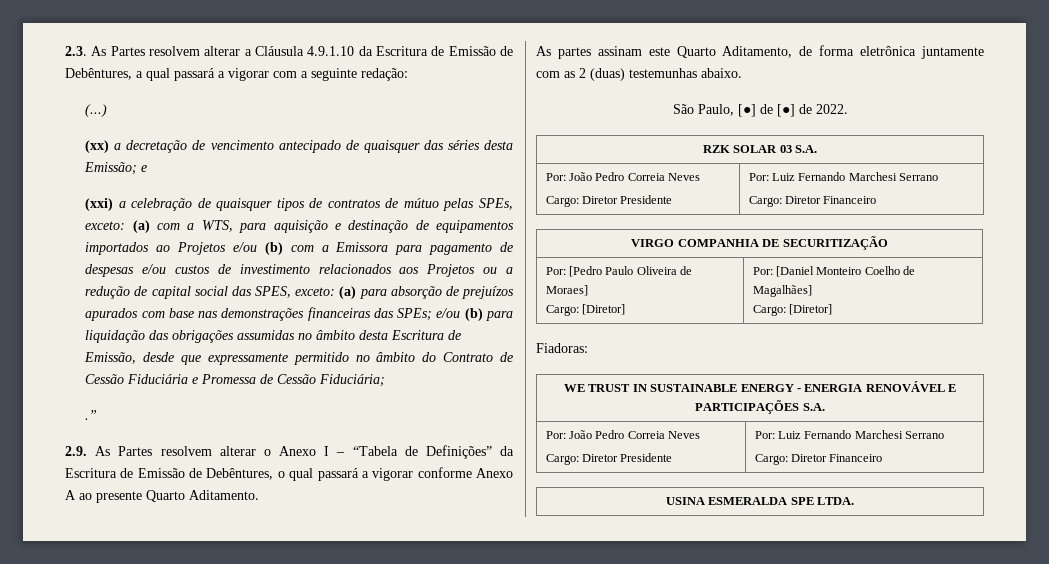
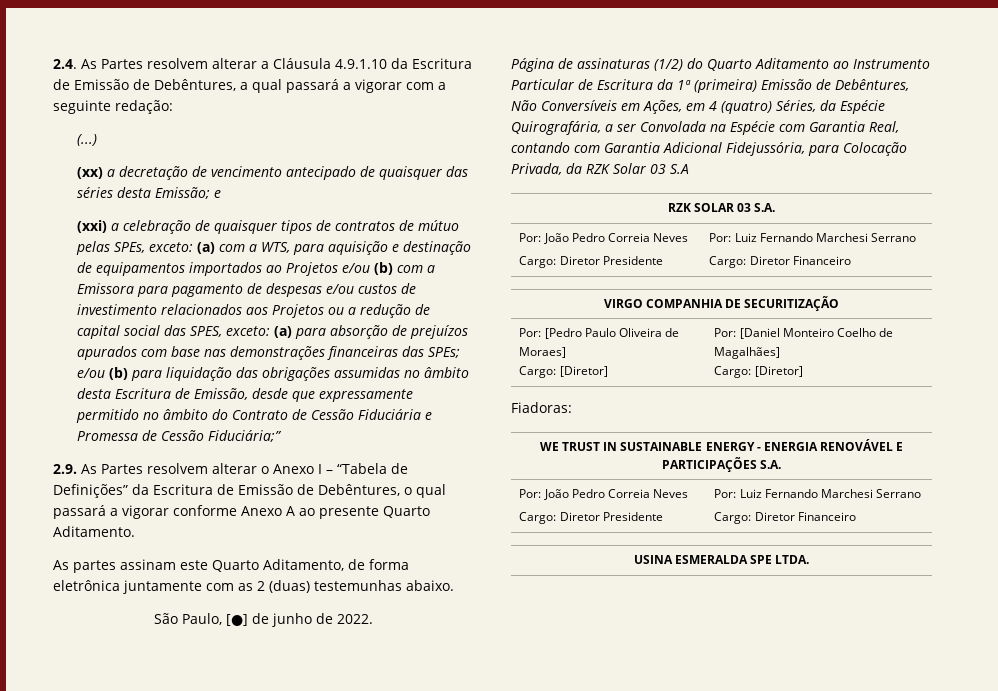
[65,46,87,56] 2.3. -> [53,59,77,69] 2.4.
[319,374,386,387] [85,410,98,420] Fiduciária; // .” -> [208,430,283,442] Fiduciária;”
[776,104,795,117] [●] -> [272,613,312,627] junho
(848, 109) none -> [511,58,930,72] [511,79,909,93] [511,100,885,114] [511,121,899,135] [511,142,907,156] [511,163,689,175] // Página de assinaturas (1/2) do Quarto Aditamento ao Instrumento Particular de Escritura da 1ª (primeira) Emissão de Debêntures, Não Conversíveis em Ações, em 4 (quatro) Séries, da Espécie Quirografária, a ser Convolada na Espécie com Garantia Real, contando com Garantia Adicional Fidejussória, para Colocação Privada, da RZK Solar 03 S.A

